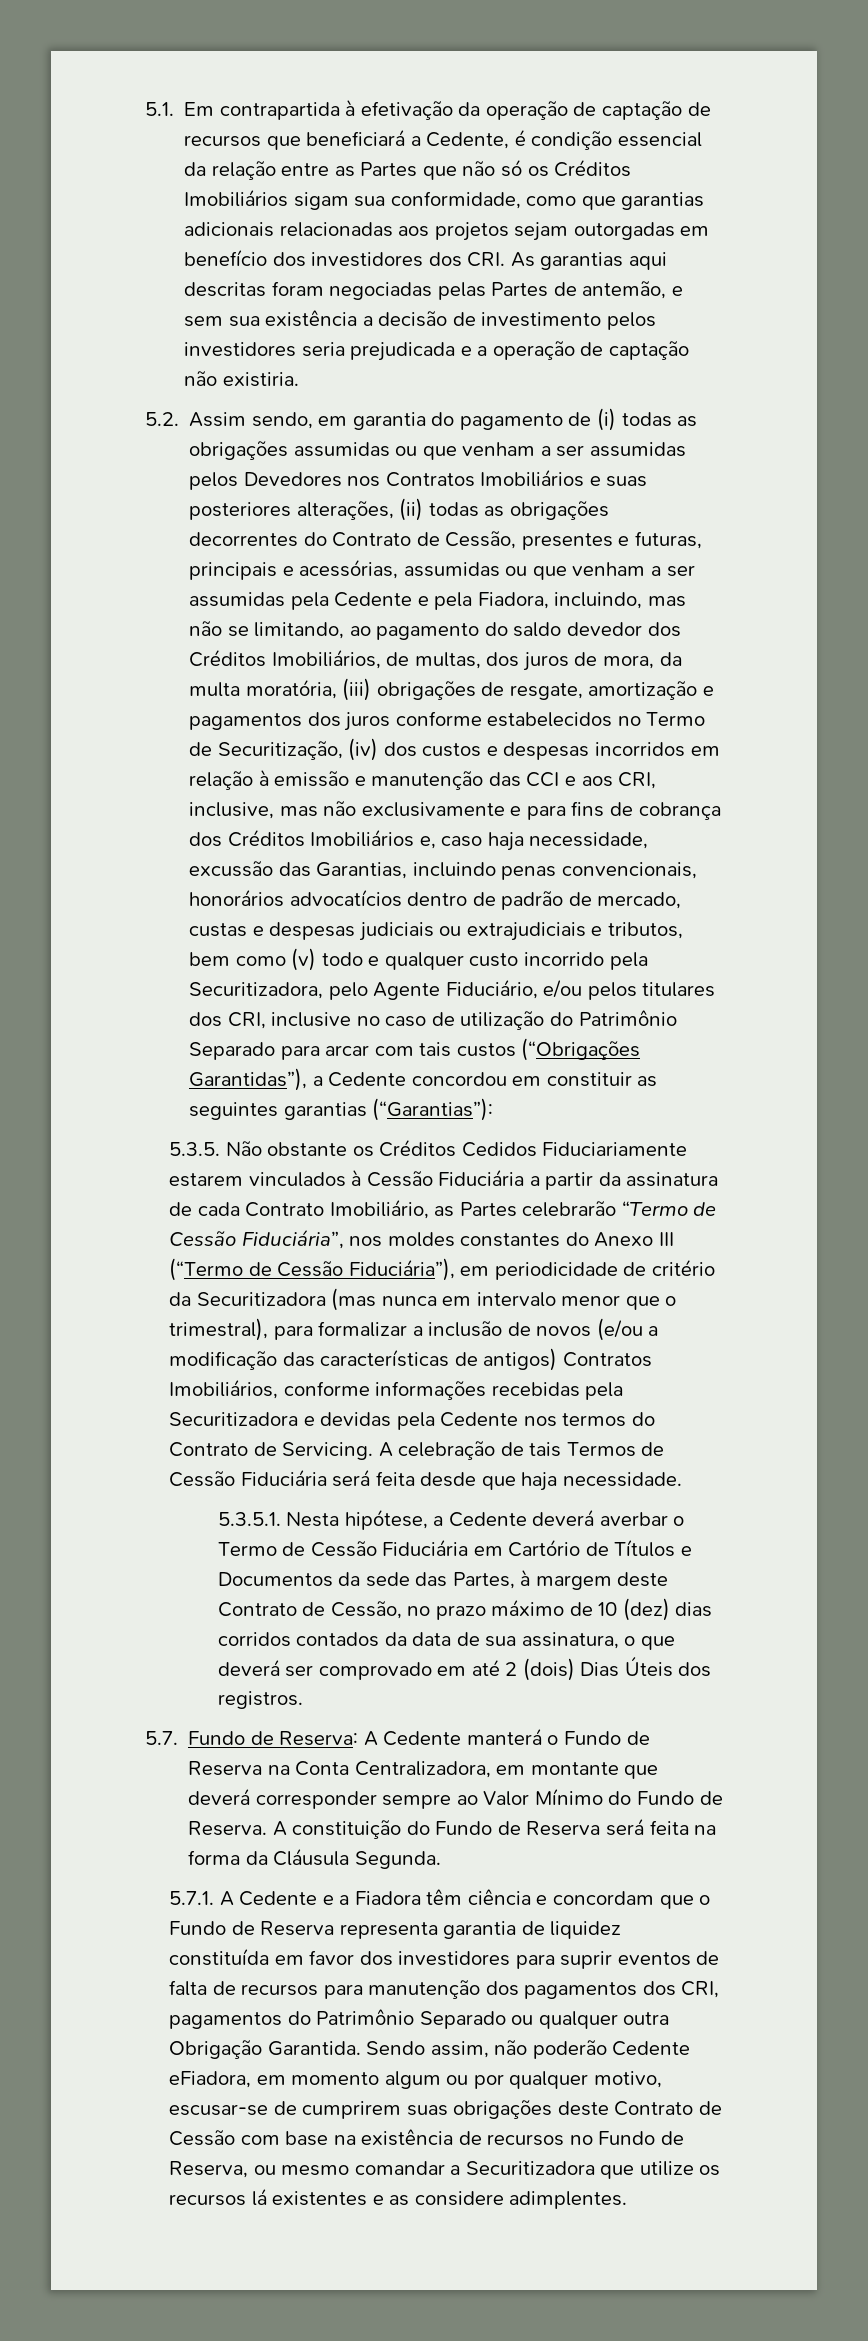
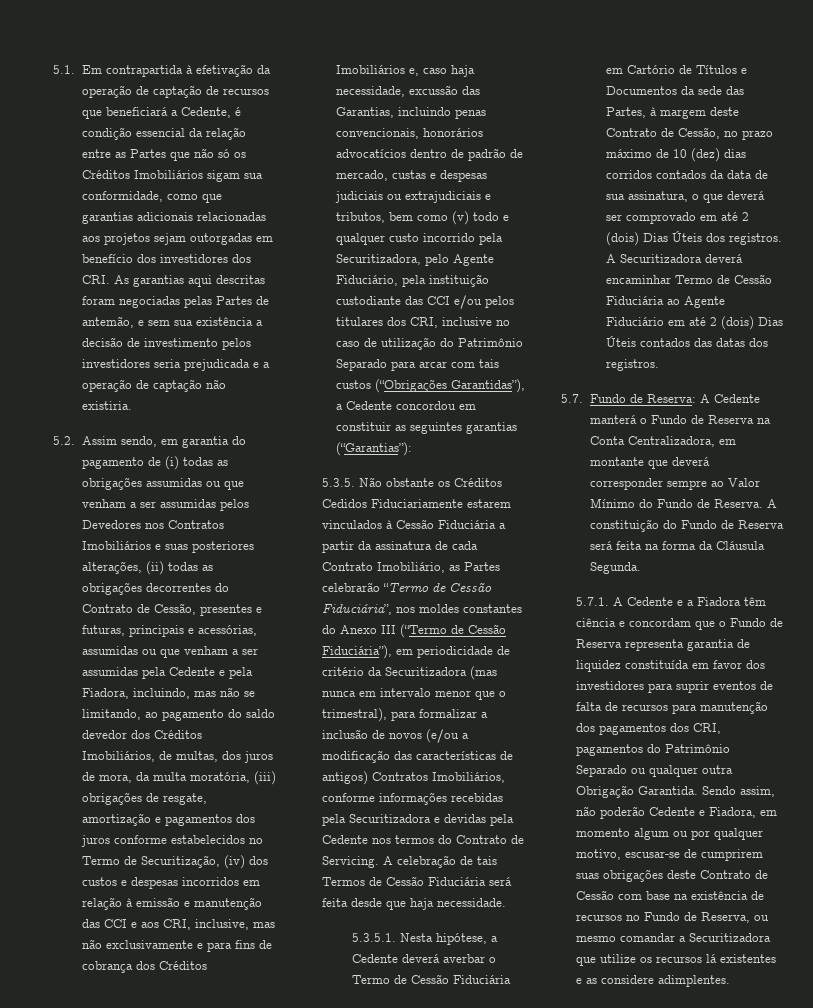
(538, 989) none -> [401,274,489,287] [335,296,450,305] pela instituição custodiante das CCI
(303, 1700) none -> [606,254,744,263] [606,274,773,284] [606,296,726,308] [606,316,784,330] [606,335,769,347] [606,359,660,371] A Securitizadora deverá encaminhar Termo de Cessão Fiduciária ao Agente Fiduciário em até 2 (dois) Dias Úteis contados das datas dos registros.
[169,2071,252,2088] eFiadora, -> [699,807,757,818] e Fiadora,

